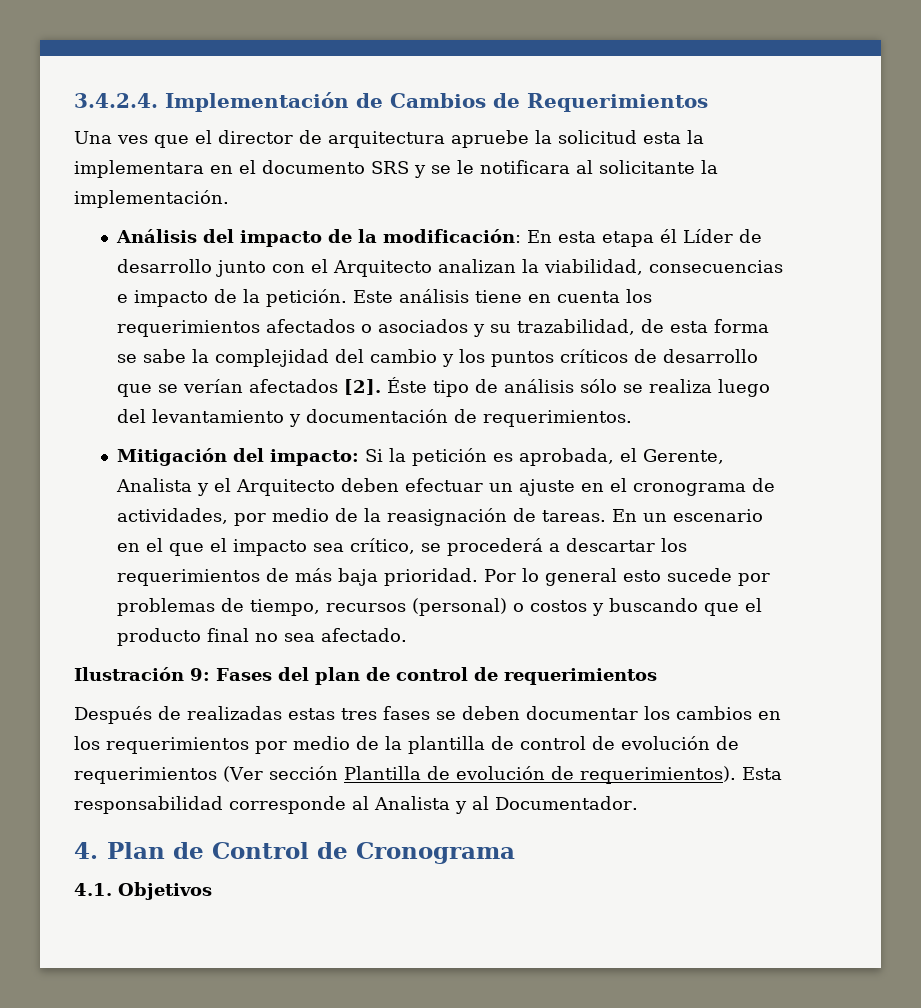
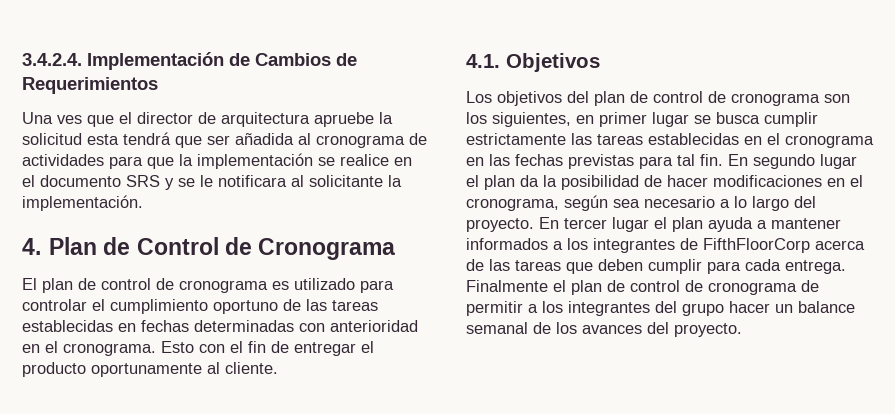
[687,130,704,144] [74,160,204,178] la implementara -> [123,132,427,148] [22,153,389,169] tendrá que ser añadida al cronograma de actividades para que la implementación se realice
[115,229,762,247] [116,259,783,277] [116,289,652,307] [116,319,769,337] [116,349,758,367] [116,377,770,397] [116,409,632,427] [116,448,724,466] [115,478,775,496] [116,508,763,526] [116,538,687,556] [116,568,770,586] [116,598,762,616] [116,628,407,646] [74,667,657,685] [74,706,781,724] [74,736,739,754] [74,766,782,784] [74,796,638,814] // Análisis del impacto de la modificación: En esta etapa él Líder de desarrollo junto con el Arquitecto analizan la viabilidad, consecuencias e impacto de la petición. Este análisis tiene en cuenta los requerimientos afectados o asociados y su trazabilidad, de esta forma se sabe la complejidad del cambio y los puntos críticos de desarrollo que se verían afectados [2]. Éste tipo de análisis sólo se realiza luego del levantamiento y documentación de requerimientos. // Mitigación del impacto: Si la petición es aprobada, el Gerente, Analista y el Arquitecto deben efectuar un ajuste en el cronograma de actividades, por medio de la reasignación de tareas. En un escenario en el que el impacto sea crítico, se procederá a descartar los requerimientos de más baja prioridad. Por lo general esto sucede por problemas de tiempo, recursos (personal) o costos y buscando que el producto final no sea afectado. // Ilustración 9: Fases del plan de control de requerimientos // Después de realizadas estas tres fases se deben documentar los cambios en los requerimientos por medio de la plantilla de control de evolución de requerimientos (Ver sección Plantilla de evolución de requerimientos). Esta responsabilidad corresponde al Analista y al Documentador. -> (143, 203) none
[74,882,212,900] 4.1. Objetivos -> [22,278,394,293] [22,299,378,314] [22,320,418,332] [22,341,374,356] [22,362,278,377] [466,53,600,72] [466,91,850,106] [466,112,818,127] [466,133,874,148] [466,154,857,169] [466,175,863,190] [466,195,816,211] [466,217,841,232] [466,238,865,253] [466,259,846,274] [466,280,819,295] [466,301,855,316] [466,322,742,337] El plan de control de cronograma es utilizado para controlar el cumplimiento oportuno de las tareas establecidas en fechas determinadas con anterioridad en el cronograma. Esto con el fin de entregar el producto oportunamente al cliente. // 4.1. Objetivos // Los objetivos del plan de control de cronograma son los siguientes, en primer lugar se busca cumplir estrictamente las tareas establecidas en el cronograma en las fechas previstas para tal fin. En segundo lugar el plan da la posibilidad de hacer modificaciones en el cronograma, según sea necesario a lo largo del proyecto. En tercer lugar el plan ayuda a mantener informados a los integrantes de FifthFloorCorp acerca de las tareas que deben cumplir para cada entrega. Finalmente el plan de control de cronograma de permitir a los integrantes del grupo hacer un balance semanal de los avances del proyecto.

